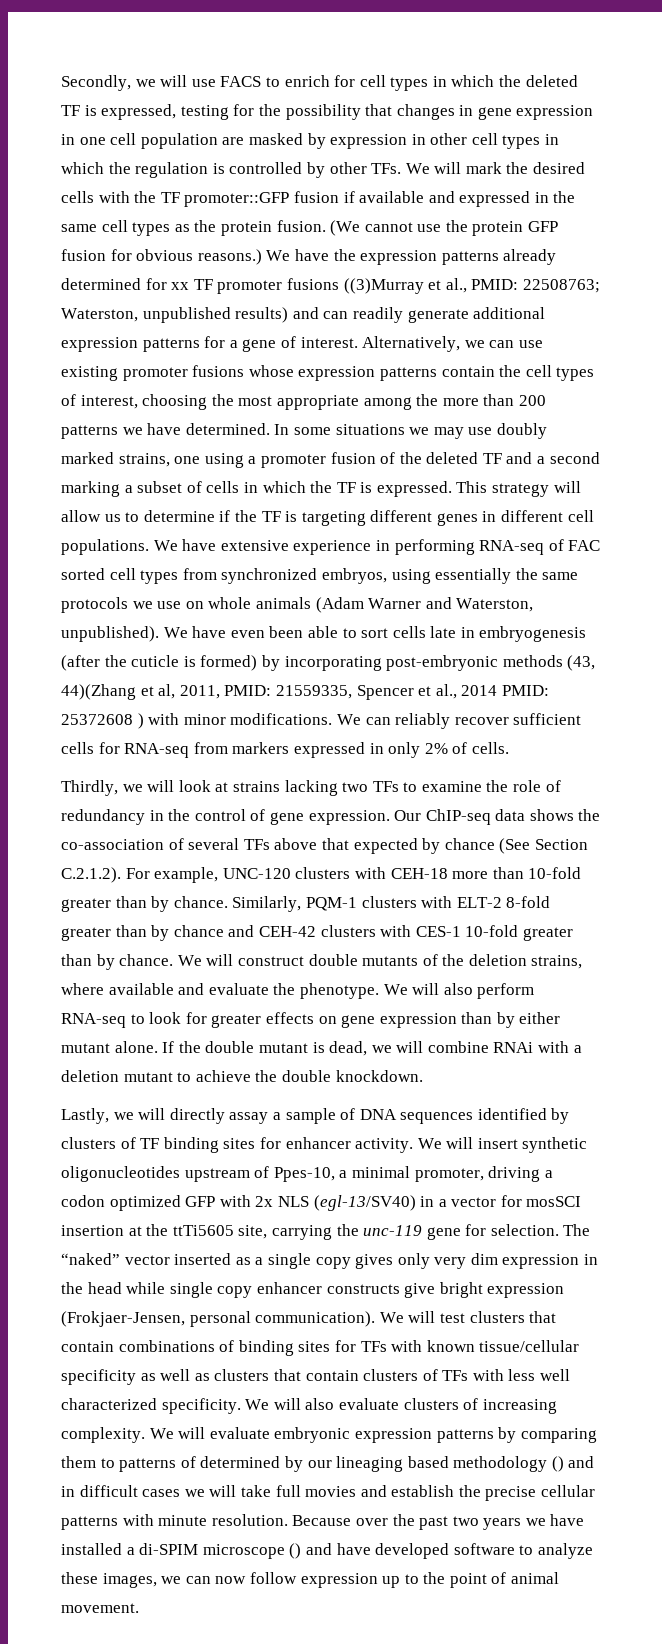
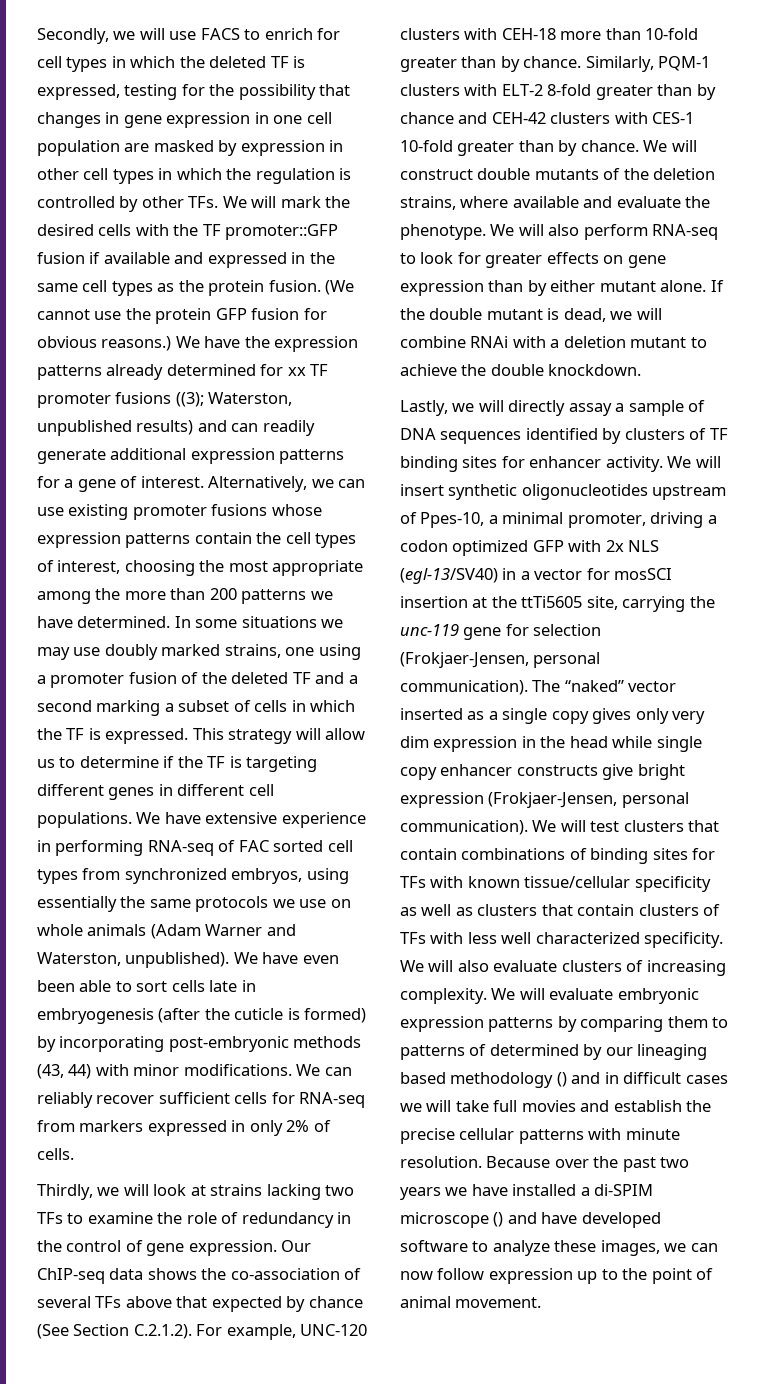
[343,278,600,294] ((3)Murray et al., PMID: 22508763; -> [175,392,204,407] ((3);
[61,684,549,700] [61,713,144,729] 44)(Zhang et al, 2011, PMID: 21559335, Spencer et al., 2014 PMID: 25372608 ) -> [68,1064,92,1079] 44)
[490,1224,559,1236] selection. -> [533,624,602,636] [400,652,601,668] [400,680,528,695] selection (Frokjaer-Jensen, personal communication).

